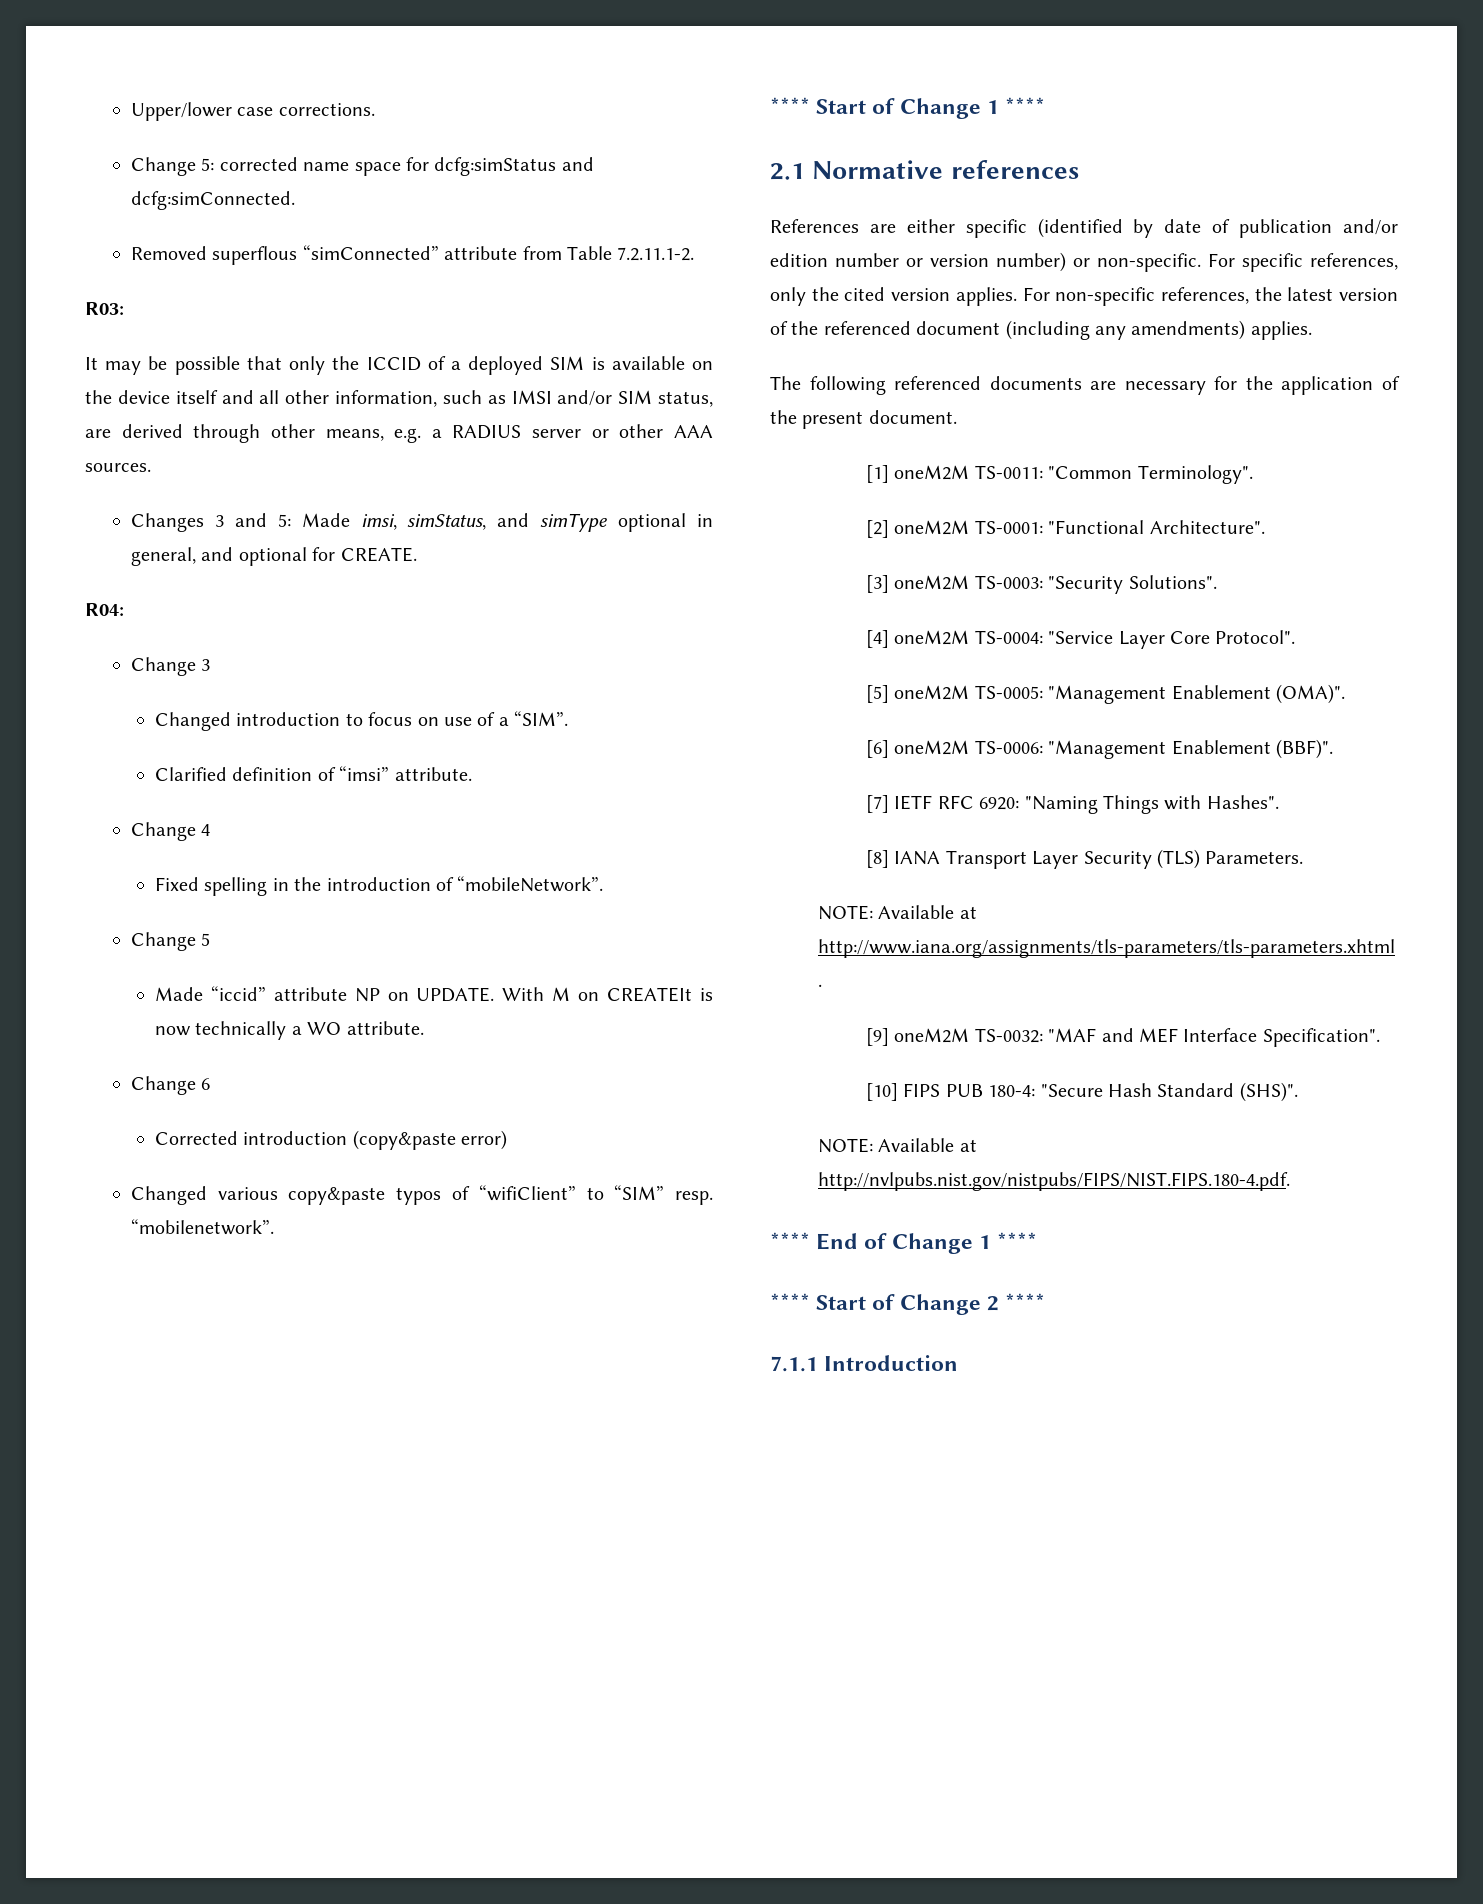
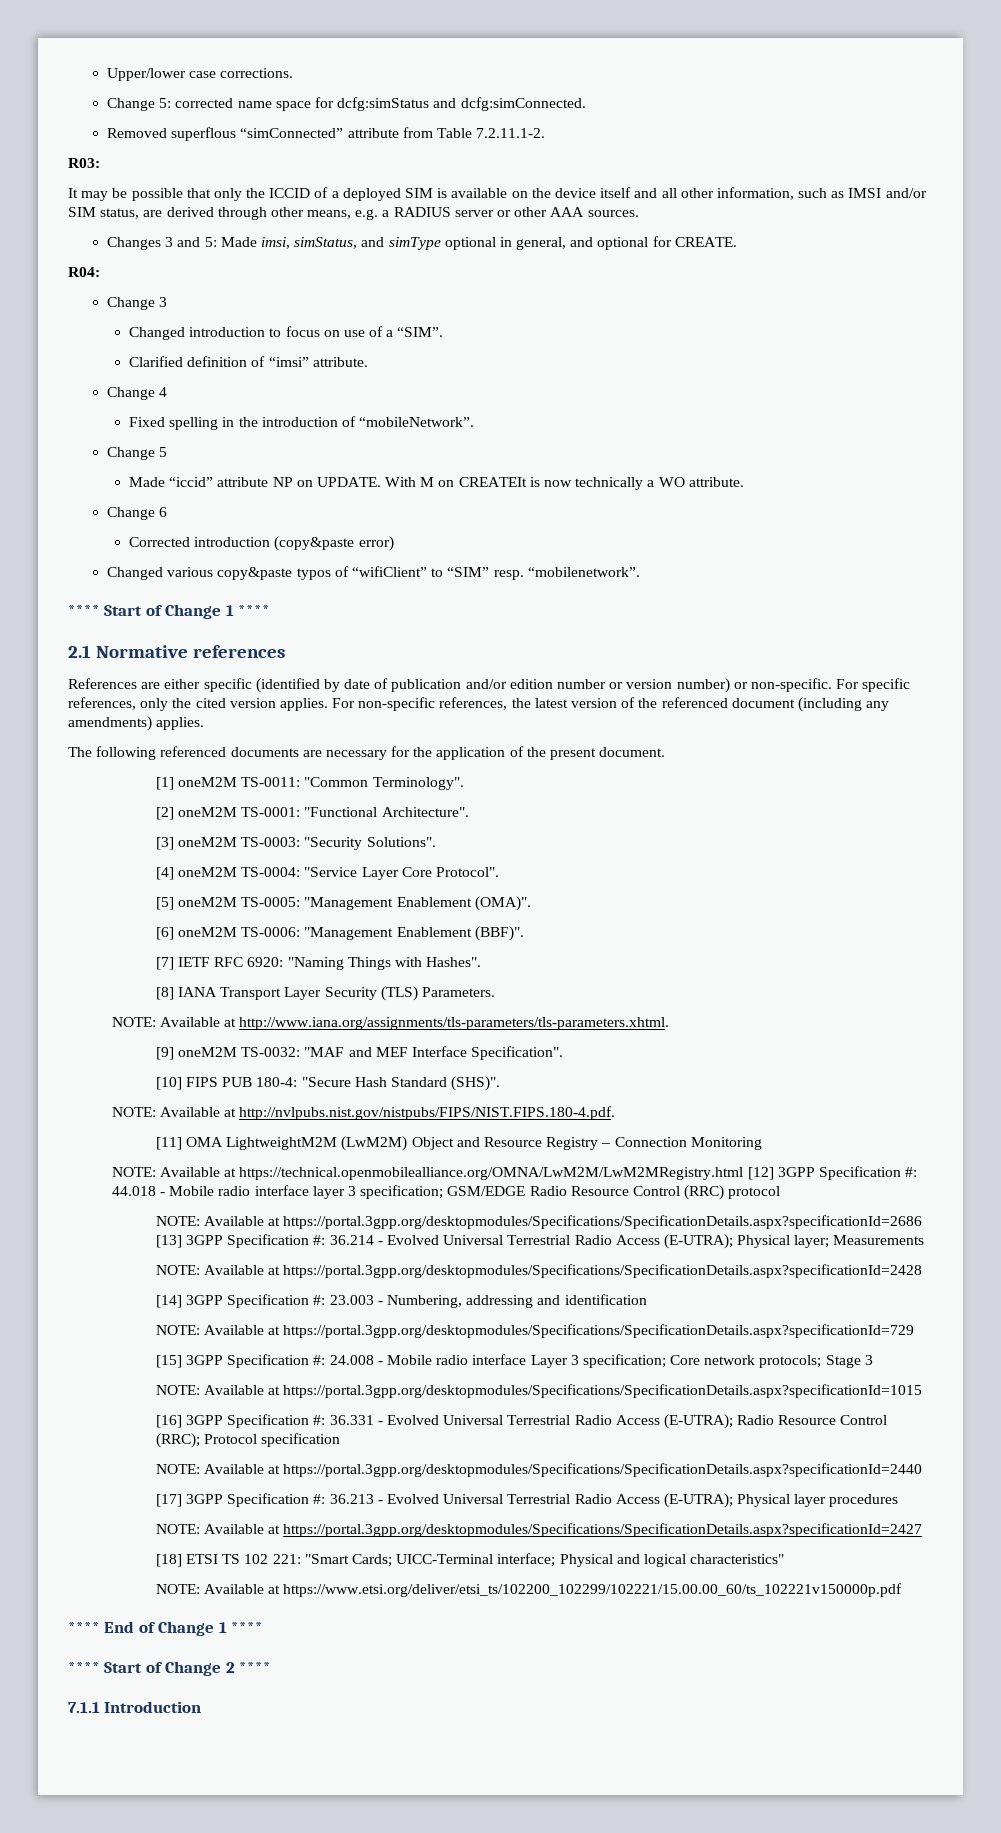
(1290, 1181) none -> [155,1136,762,1151] [111,1166,918,1180] [111,1185,781,1200] [155,1215,923,1229] [155,1234,925,1249] [155,1264,923,1278] [155,1294,647,1308] [155,1324,915,1338] [155,1354,873,1368] [155,1384,923,1398] [155,1414,888,1429] [155,1433,341,1448] [155,1463,923,1477] [155,1493,899,1508] [155,1523,923,1537] [155,1553,785,1567] [155,1583,903,1597] // [11] OMA LightweightM2M (LwM2M) Object and Resource Registry – Connection Monitoring // NOTE: Available at https://technical.openmobilealliance.org/OMNA/LwM2M/LwM2MRegistry.html [12] 3GPP Specification #: 44.018 - Mobile radio interface layer 3 specification; GSM/EDGE Radio Resource Control (RRC) protocol // NOTE: Available at https://portal.3gpp.org/desktopmodules/Specifications/SpecificationDetails.aspx?specificationId=2686 [13] 3GPP Specification #: 36.214 - Evolved Universal Terrestrial Radio Access (E-UTRA); Physical layer; Measurements // NOTE: Available at https://portal.3gpp.org/desktopmodules/Specifications/SpecificationDetails.aspx?specificationId=2428 // [14] 3GPP Specification #: 23.003 - Numbering, addressing and identification // NOTE: Available at https://portal.3gpp.org/desktopmodules/Specifications/SpecificationDetails.aspx?specificationId=729 // [15] 3GPP Specification #: 24.008 - Mobile radio interface Layer 3 specification; Core network protocols; Stage 3 // NOTE: Available at https://portal.3gpp.org/desktopmodules/Specifications/SpecificationDetails.aspx?specificationId=1015 // [16] 3GPP Specification #: 36.331 - Evolved Universal Terrestrial Radio Access (E-UTRA); Radio Resource Control (RRC); Protocol specification // NOTE: Available at https://portal.3gpp.org/desktopmodules/Specifications/SpecificationDetails.aspx?specificationId=2440 // [17] 3GPP Specification #: 36.213 - Evolved Universal Terrestrial Radio Access (E-UTRA); Physical layer procedures // NOTE: Available at https://portal.3gpp.org/desktopmodules/Specifications/SpecificationDetails.aspx?specificationId=2427 // [18] ETSI TS 102 221: "Smart Cards; UICC-Terminal interface; Physical and logical characteristics" // NOTE: Available at https://www.etsi.org/deliver/etsi_ts/102200_102299/102221/15.00.00_60/ts_102221v150000p.pdf

